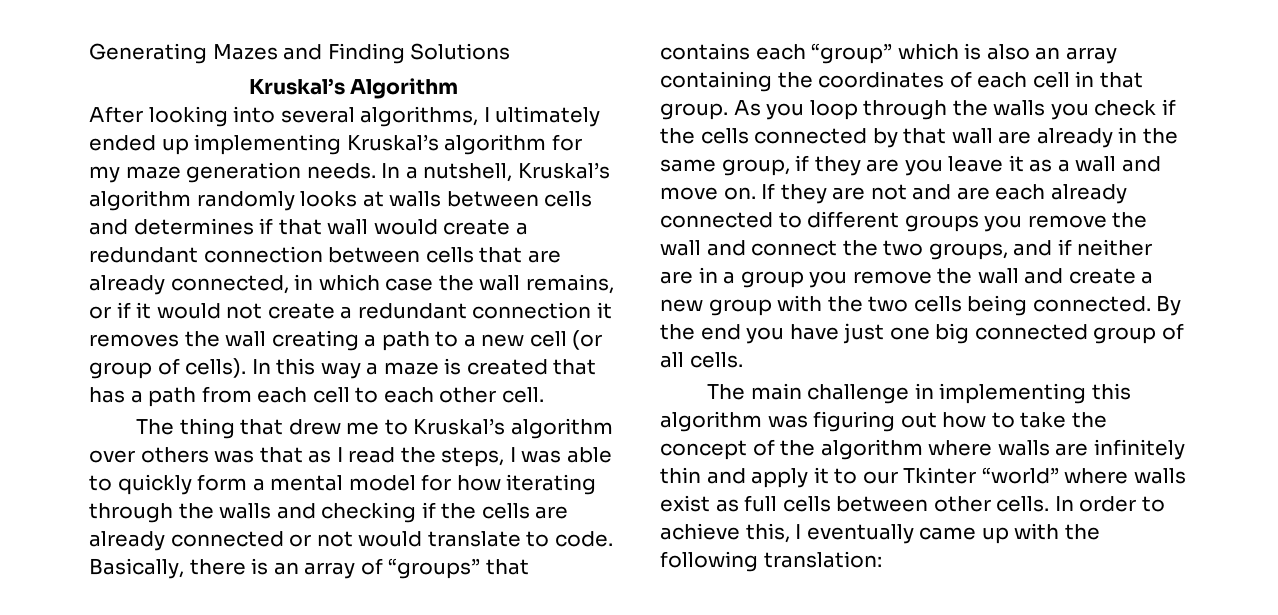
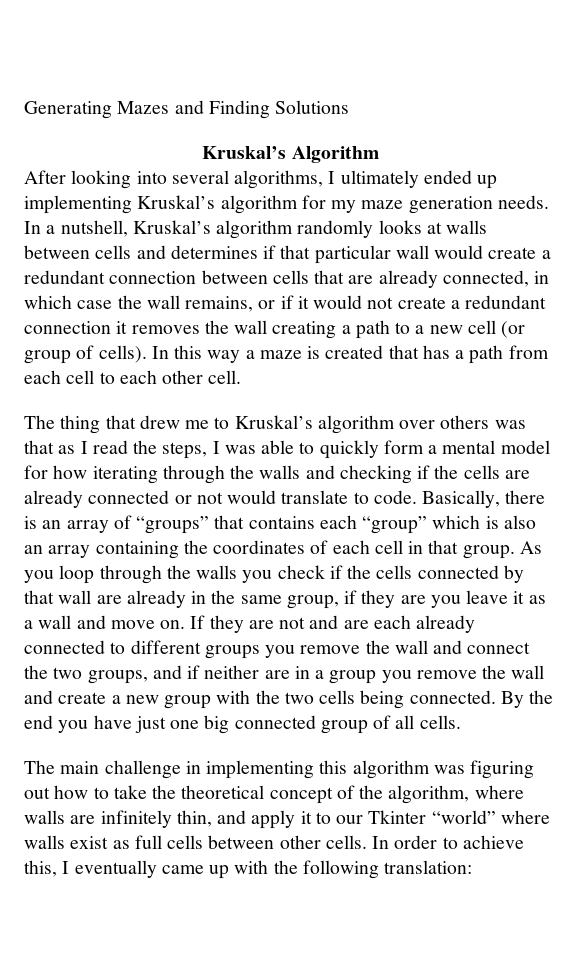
(322, 227) none -> [314,245,391,264] particular
(1107, 420) none -> [181,785,265,799] theoretical
[820,439,923,460] algorithm -> [388,785,470,804] algorithm,
[660,467,701,484] thin -> [176,810,212,827] thin,

